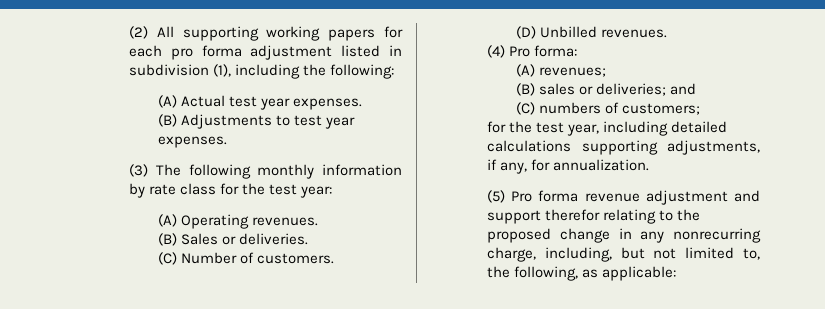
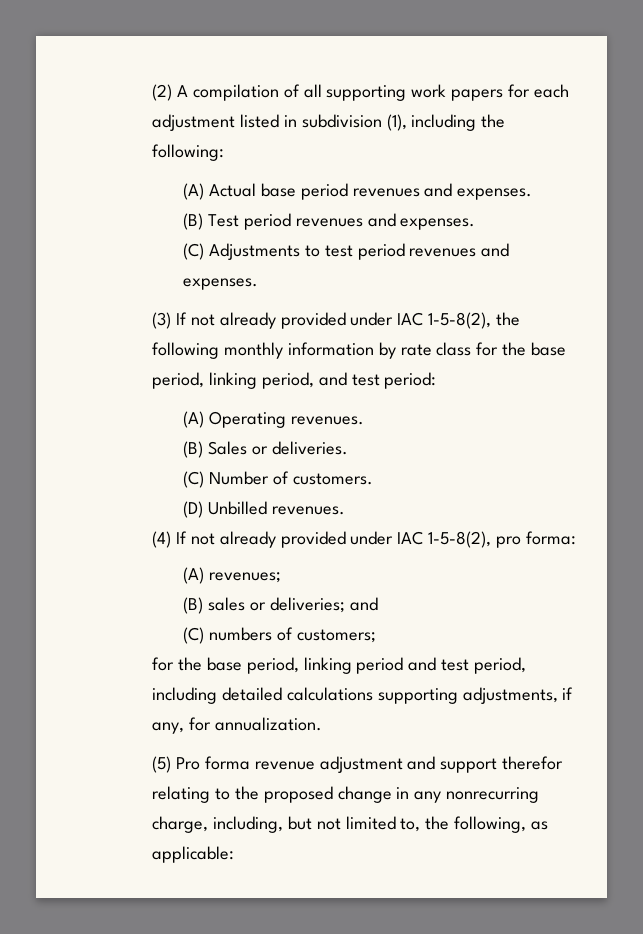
[156,26,321,41] All supporting working -> [176,84,447,101] A compilation of all supporting work
[170,45,242,60] pro forma -> (569, 91) none
[228,96,362,110] [157,114,355,129] [157,136,227,148] [128,164,181,177] test year expenses. // (B) Adjustments to test year expenses. // (3) The -> [260,183,533,200] [183,213,476,230] [183,243,510,260] [183,278,259,290] [152,312,520,329] base period revenues and expenses. // (B) Test period revenues and expenses. // (C) Adjustments to test period revenues and expenses. // (3) If not already provided under IAC 1-5-8(2), the
[269,184,333,198] test year: -> [530,342,566,356] [152,372,437,389] base period, linking period, and test period:
[509,46,531,57] Pro -> [175,531,521,548] If not already provided under IAC 1-5-8(2), pro
[536,122,600,136] test year, -> [206,657,526,674] base period, linking period and test period,

